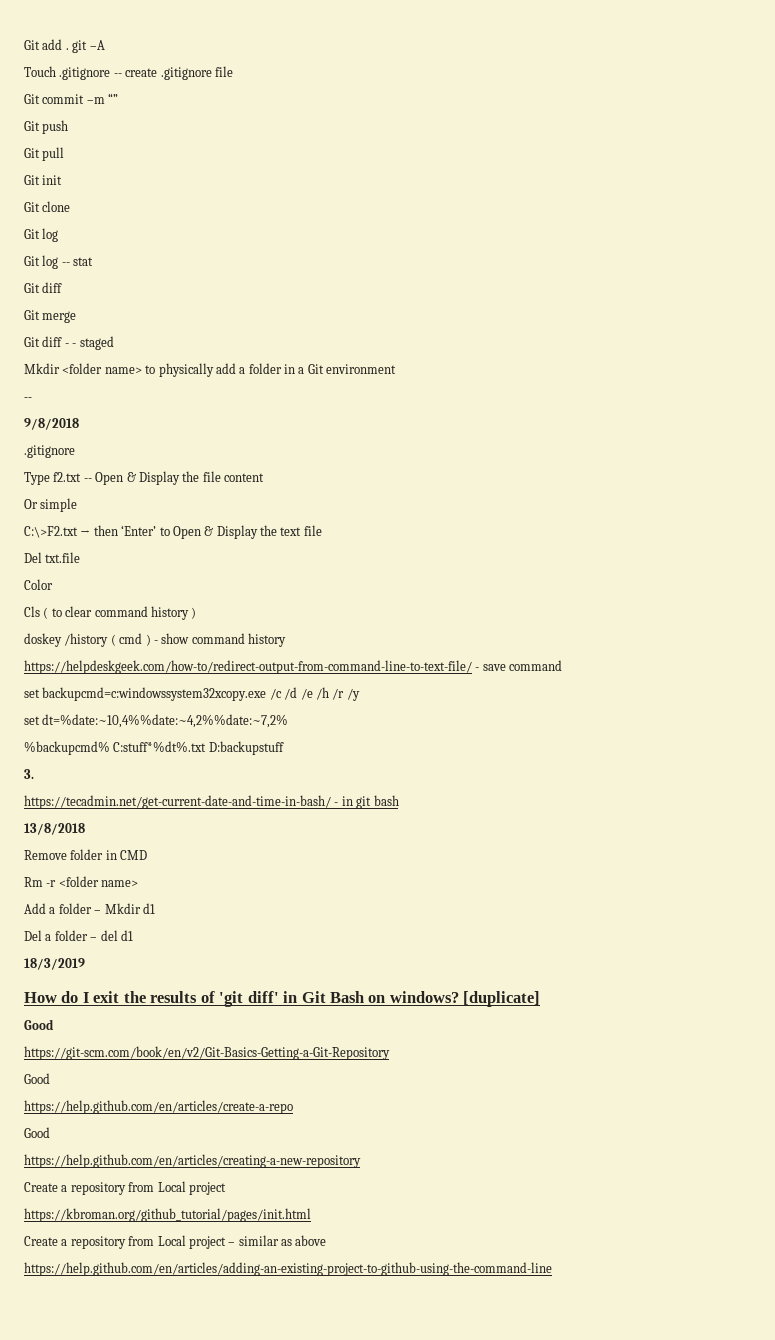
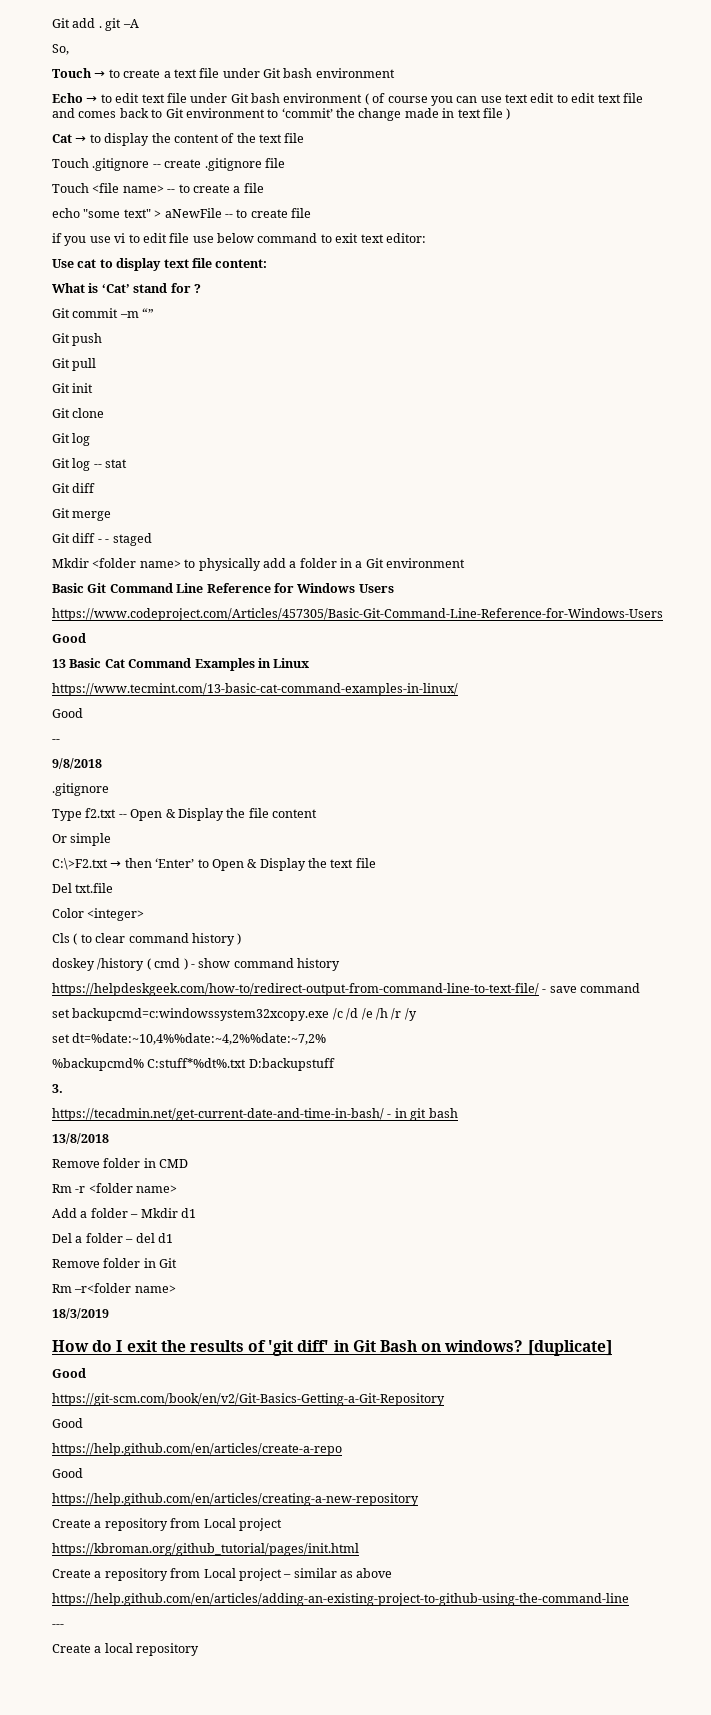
(105, 45) none -> [52,44,69,55] [52,68,395,78] [52,93,643,106] [52,108,511,121] [52,133,305,146] // So, // Touch → to create a text file under Git bash environment // Echo → to edit text file under Git bash environment ( of course you can use text edit to edit text file and comes back to Git environment to ‘commit’ the change made in text file ) // Cat → to display the content of the text file
(233, 71) none -> [52,183,264,193] [52,208,311,218] [52,233,426,246] [52,258,268,271] [52,283,201,293] // Touch <file name> -- to create a file // echo "some text" > aNewFile -- to create file // if you use vi to edit file use below command to exit text editor: // Use cat to display text file content: // What is ‘Cat’ stand for ?
(397, 369) none -> [52,583,394,593] [52,608,663,621] [52,633,86,643] [52,658,310,671] [52,683,458,696] [52,708,83,718] // Basic Git Command Line Reference for Windows Users // https://www.codeproject.com/Articles/457305/Basic-Git-Command-Line-Reference-for-Windows-Users // Good // 13 Basic Cat Command Examples in Linux // https://www.tecmint.com/13-basic-cat-command-examples-in-linux/ // Good
(53, 584) none -> [87,908,145,921] <integer>
(133, 935) none -> [52,1258,178,1268] [52,1283,176,1293] // Remove folder in Git // Rm –r<folder name>
(552, 1269) none -> [52,1624,64,1628] [52,1643,200,1656] // --- // Create a local repository

